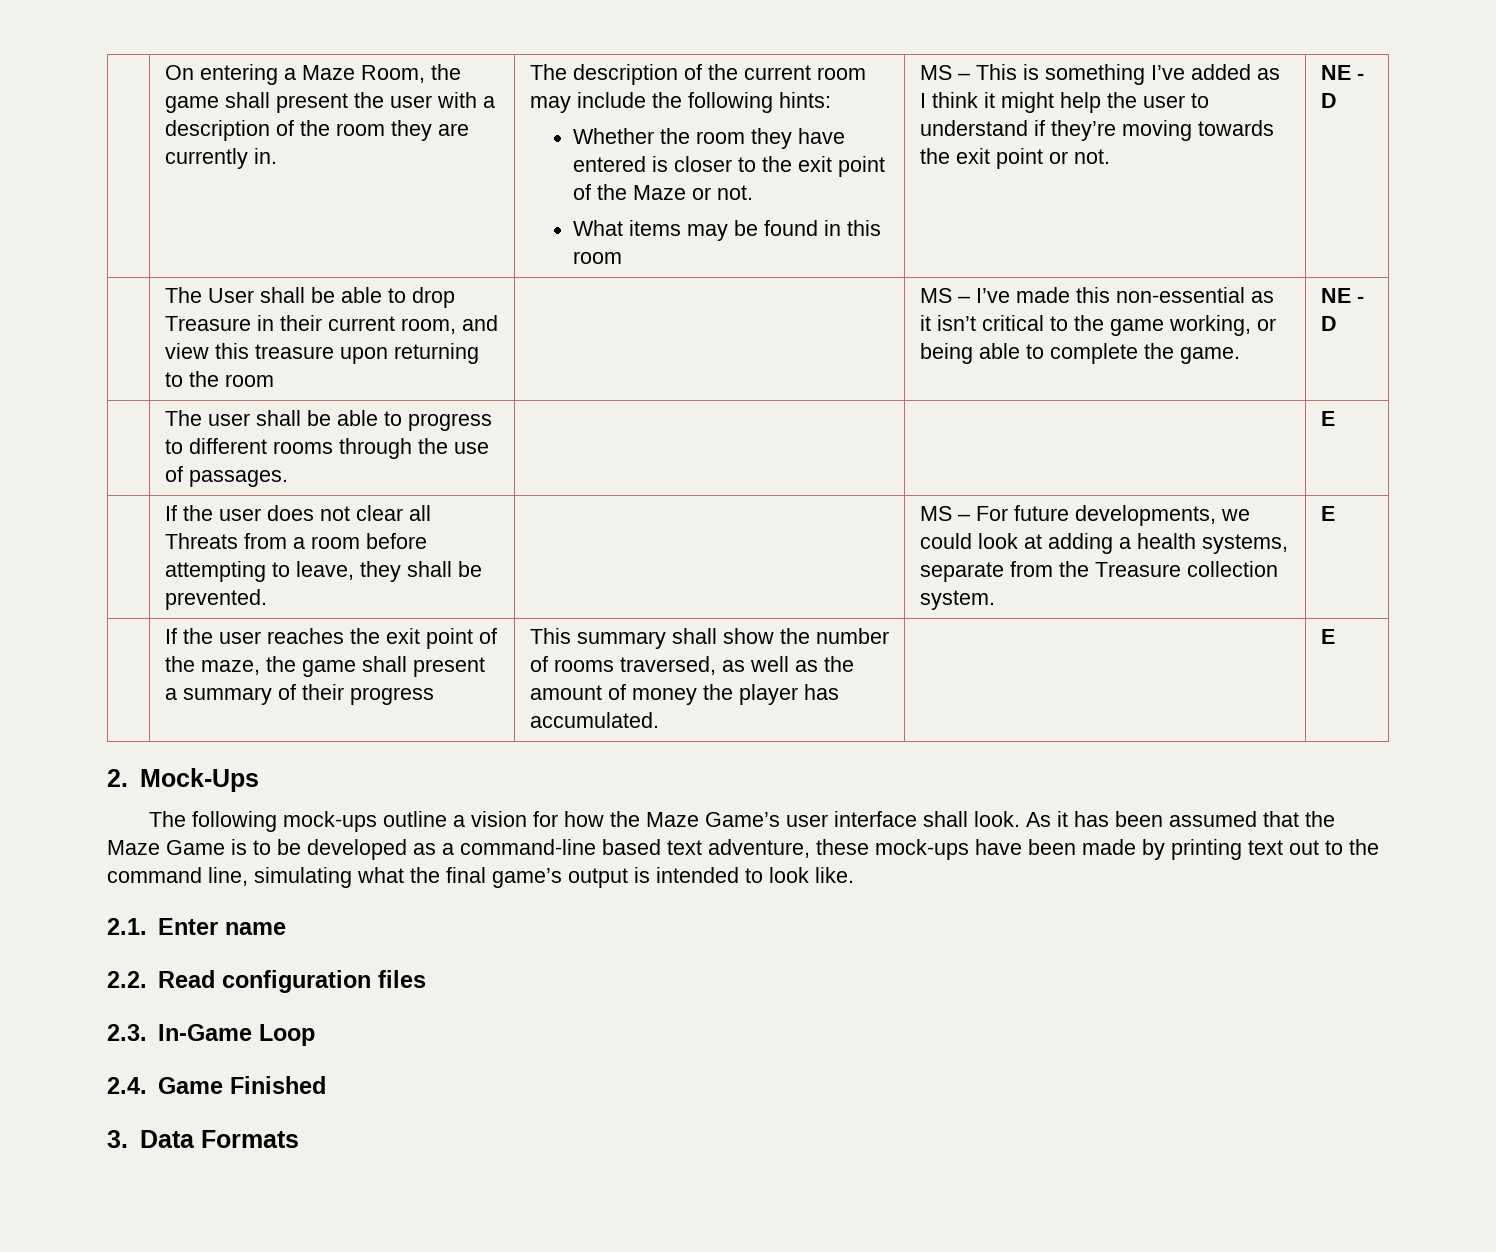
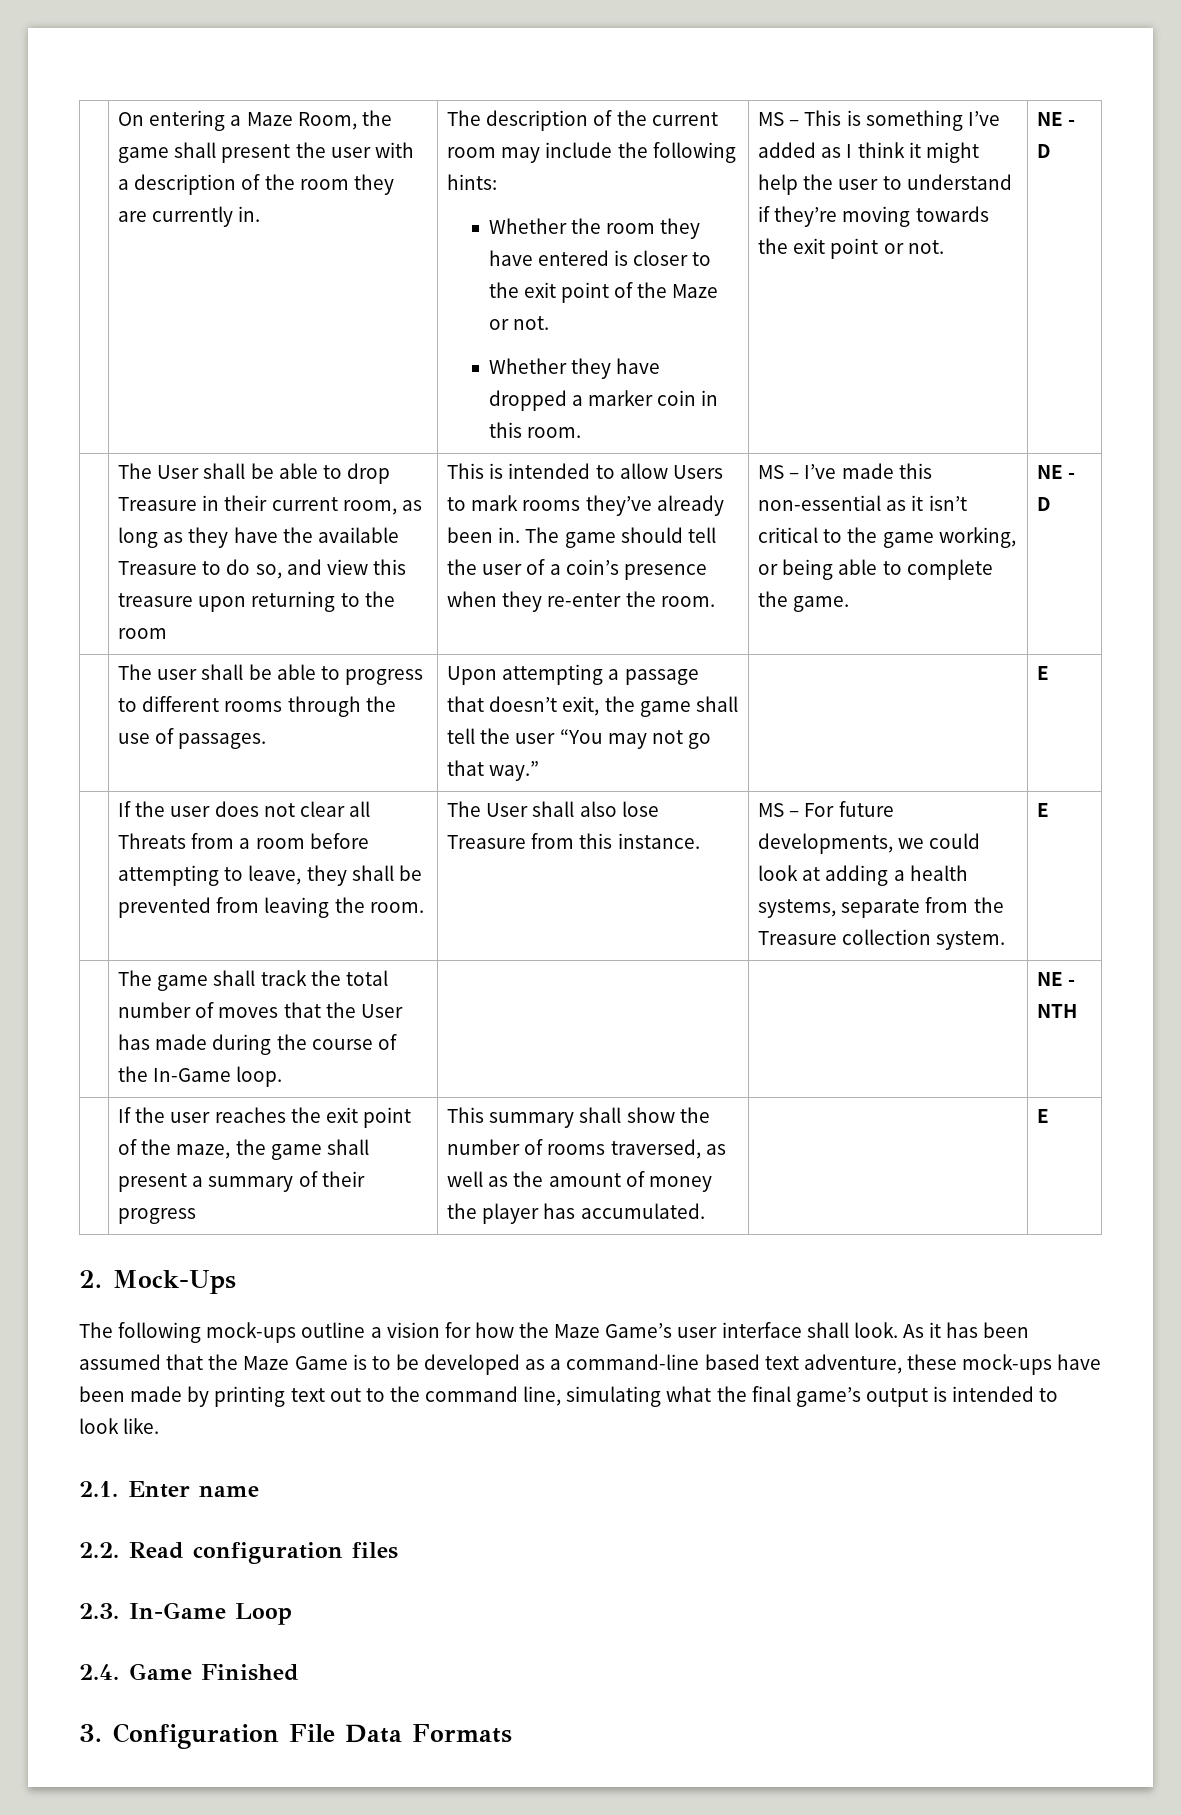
[573,220,819,241] What items may be found -> [488,358,660,379] [488,390,697,411] Whether they have dropped a marker coin
[573,251,623,264] room -> [526,427,581,438] room.
(456, 326) none -> [401,500,422,511] [118,527,399,548] [118,559,282,579] as long as they have the available Treasure to do so,
(274, 380) none -> [447,463,723,479] [447,495,724,516] [447,527,716,548] [447,559,707,580] [447,591,715,612] This is intended to allow Users to mark rooms they’ve already been in. The game should tell the user of a coin’s presence when they re-enter the room.
(288, 478) none -> [447,664,699,685] [447,696,738,717] [447,728,711,749] [447,760,540,781] Upon attempting a passage that doesn’t exit, the game shall tell the user “You may not go that way.”
[164,589,267,610] prevented. | -> [118,897,424,918] [447,801,659,817] [447,833,700,849] prevented from leaving the room. | The User shall also lose Treasure from this instance.
(1335, 513) none -> [118,970,388,991] [118,1002,403,1018] [118,1034,397,1055] [118,1066,283,1087] [1037,972,1076,986] [1037,1004,1078,1018] // | The game shall track the total number of moves that the User has made during the course of the In-Game loop. | | | NE - NTH
(128, 1139) none -> [113,1723,336,1749] Configuration File

